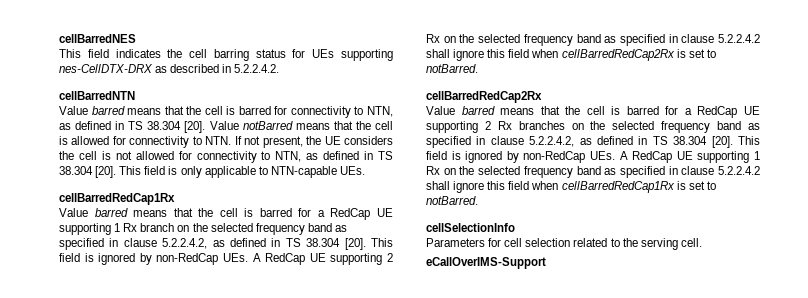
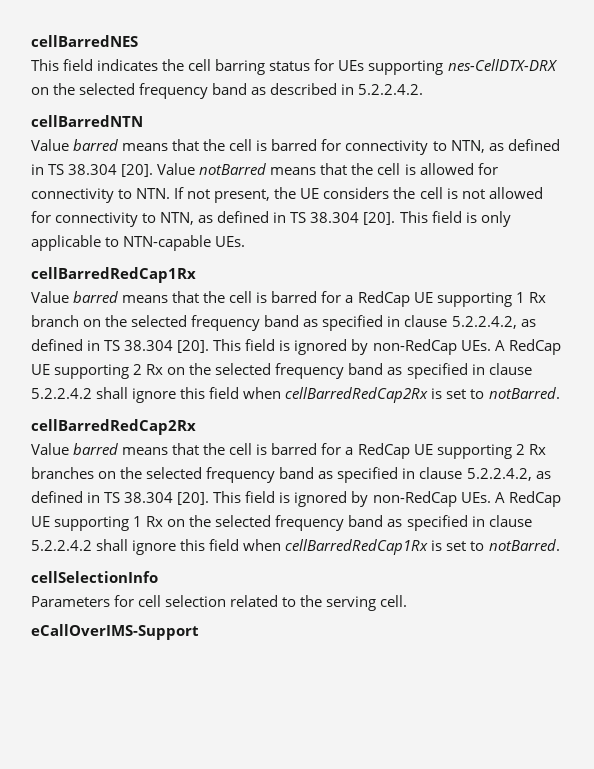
(153, 68) none -> [31,83,248,99] on the selected frequency band

